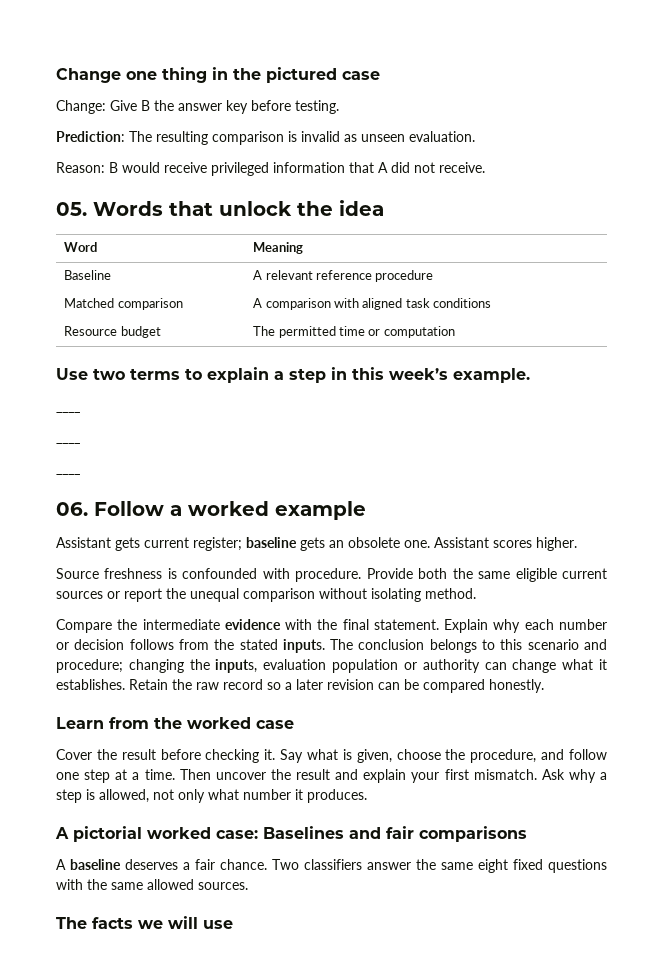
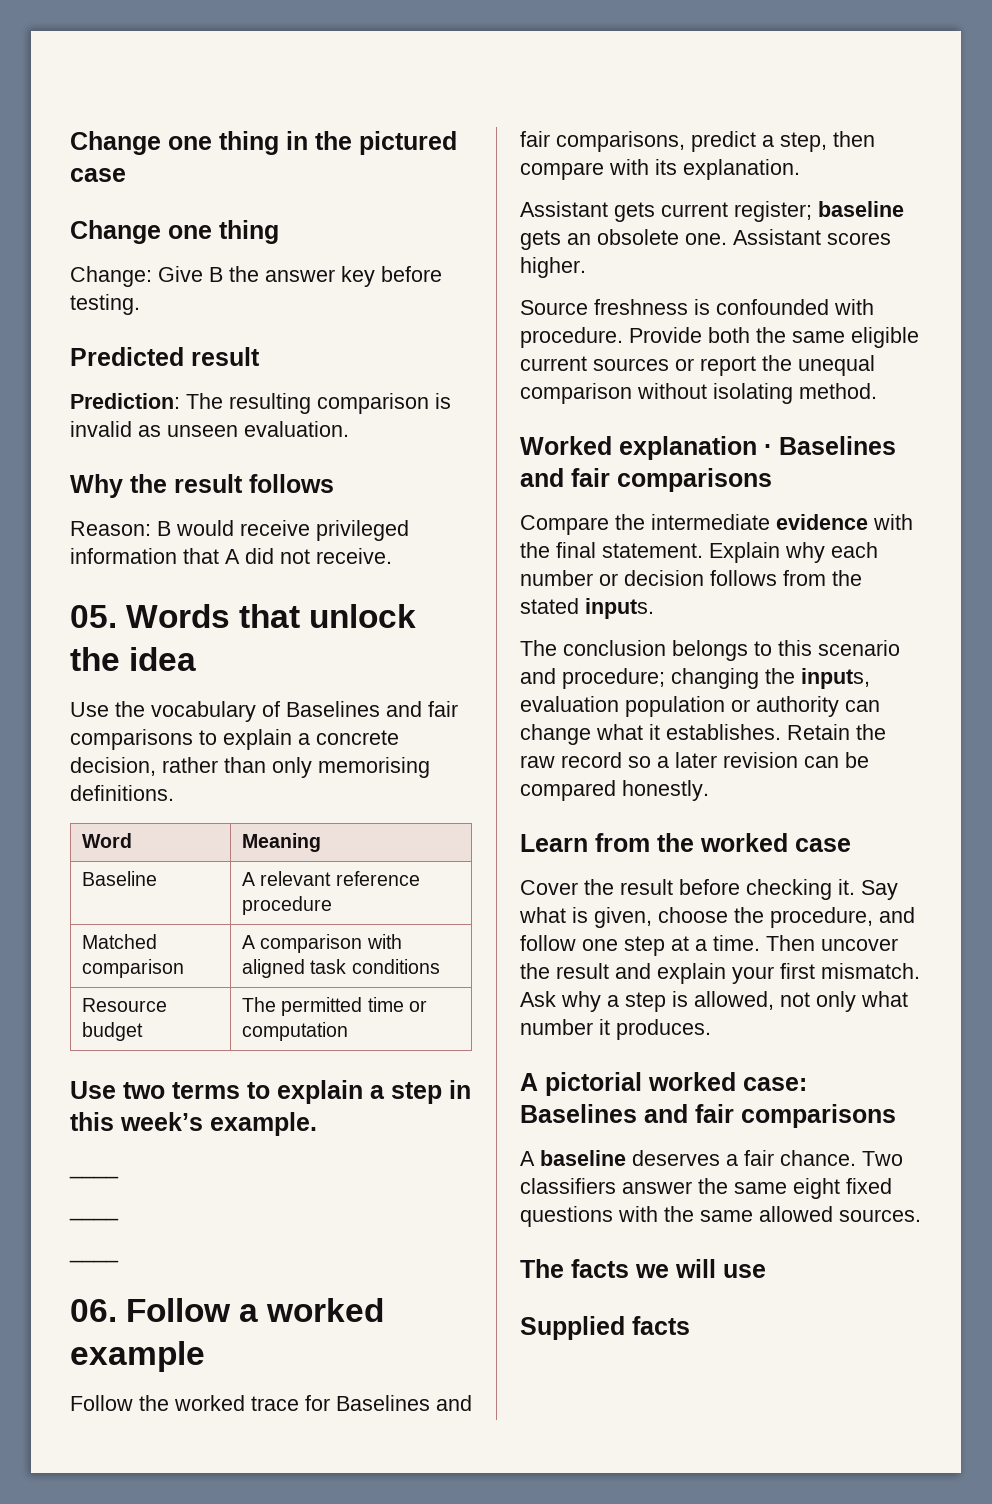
(380, 75) none -> [70,220,279,244] // Change one thing
(339, 107) none -> [70,347,260,366] // Predicted result
(475, 136) none -> [70,474,334,498] // Why the result follows
(384, 208) none -> [70,701,458,722] [70,729,399,750] [70,757,430,778] [70,785,174,801] // Use the vocabulary of Baselines and fair comparisons to explain a concrete decision, rather than only memorising definitions.
(366, 510) none -> [70,1395,472,1411] [520,131,875,152] [520,159,800,180] // Follow the worked trace for Baselines and fair comparisons, predict a step, then compare with its explanation.
(476, 593) none -> [520,436,896,460] [520,468,772,492] // Worked explanation · Baselines and fair comparisons
(325, 646) none -> (654, 608) //
(233, 924) none -> [520,1316,690,1340] // Supplied facts

